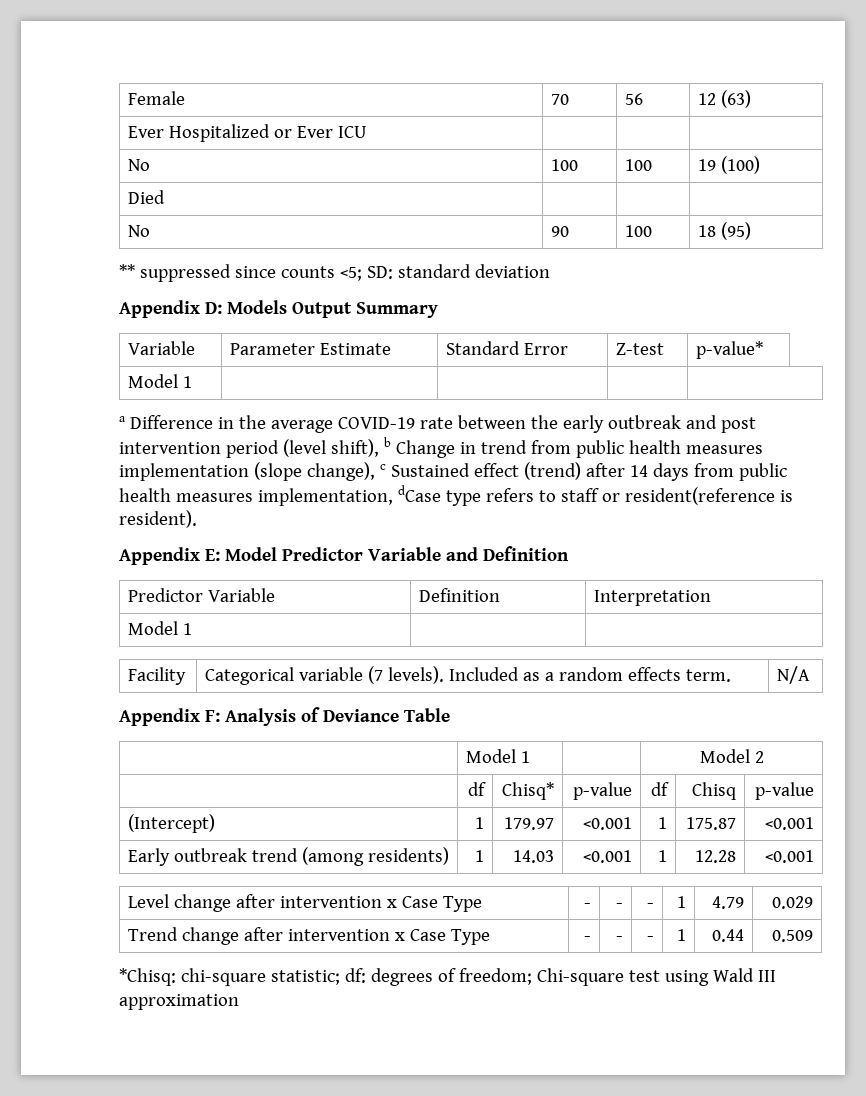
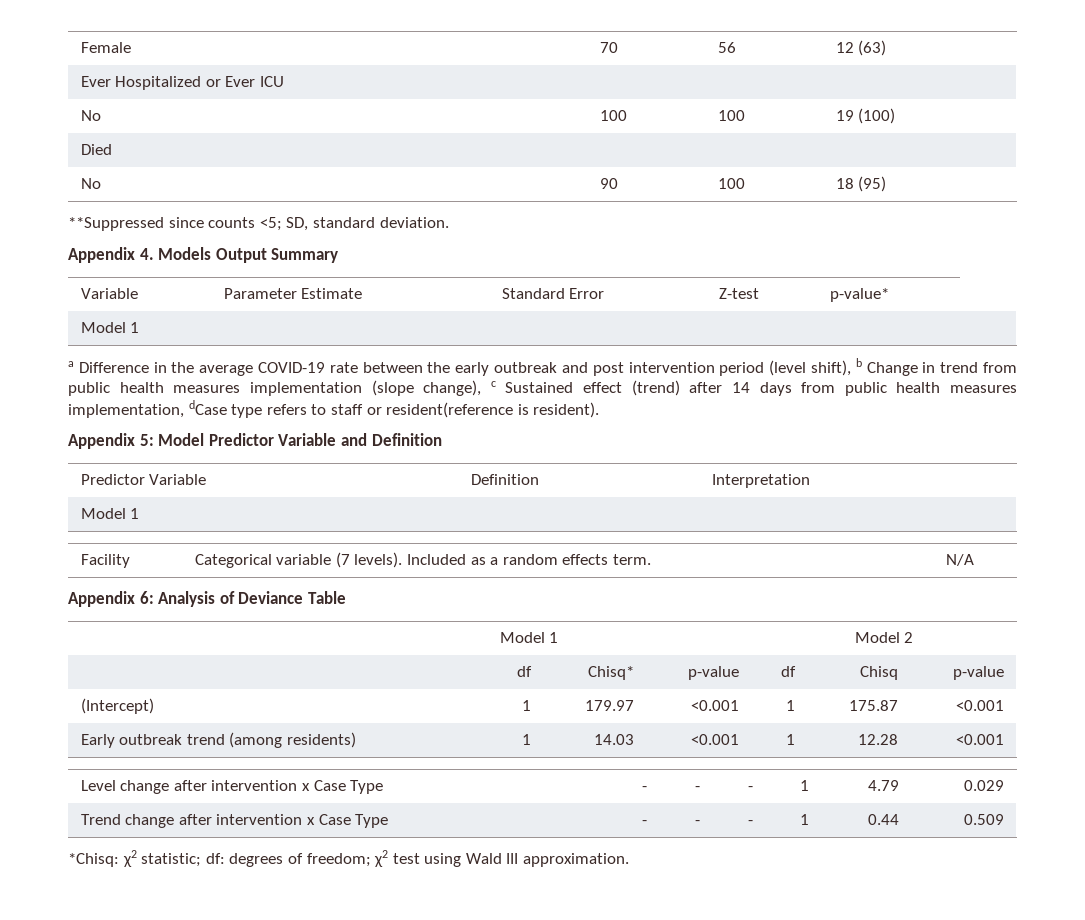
[119,264,231,282] ** suppressed -> [68,217,164,231] **Suppressed
[366,264,550,279] [119,300,222,318] SD: standard deviation // Appendix D: -> [286,217,449,231] [68,247,154,263] SD, standard deviation. // Appendix 4.
[204,549,220,561] E: -> [139,434,154,446] 5:
[204,710,220,722] F: -> [139,591,154,604] 6:
[180,968,266,986] chi-square -> [122,850,137,867] χ2
[536,968,624,986] Chi-square -> [374,850,389,867] χ2
[119,994,239,1010] approximation -> [523,853,630,867] approximation.

